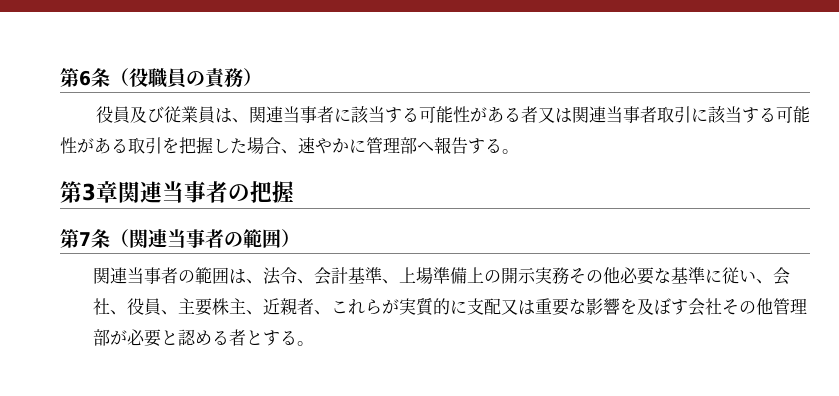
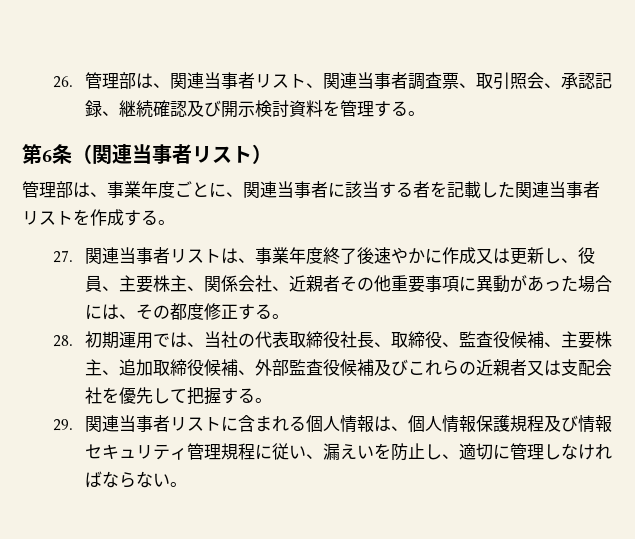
[60,68,262,89] [95,106,232,123] 第6条（役職員の責務） // 役員及び従業員は -> [53,72,612,90] [84,100,425,118] [22,143,272,164] [22,181,226,198] 26.管理部は、関連当事者リスト、関連当事者調査票、取引照会、承認記録、継続確認及び開示検討資料を管理する。 // 第6条（関連当事者リスト） // 管理部は、事業年度ごとに
[418,106,810,124] [60,137,519,154] [60,181,295,203] [60,229,300,248] [93,267,791,285] [93,298,111,315] 可能性がある者又は関連当事者取引に該当する可能性がある取引を把握した場合、速やかに管理部へ報告する。 // 第3章関連当事者の把握 // 第7条（関連当事者の範囲） // 関連当事者の範囲は、法令、会計基準、上場準備上の開示実務その他必要な基準に従い、会社 -> [413,181,600,198] [22,209,175,226] [53,247,561,265] 者を記載した関連当事者リストを作成する。 // 27.関連当事者リストは、事業年度終了後速やかに作成又は更新し
[263,298,808,316] [93,329,298,347] 近親者、これらが実質的に支配又は重要な影響を及ぼす会社その他管理部が必要と認める者とする -> [203,275,612,293] [84,303,289,320] [53,331,612,349] [84,359,612,376] [84,387,272,405] [53,415,612,433] [84,443,612,461] [84,471,170,488] 関係会社、近親者その他重要事項に異動があった場合には、その都度修正する。 // 28.初期運用では、当社の代表取締役社長、取締役、監査役候補、主要株主、追加取締役候補、外部監査役候補及びこれらの近親者又は支配会社を優先して把握する。 // 29.関連当事者リストに含まれる個人情報は、個人情報保護規程及び情報セキュリティ管理規程に従い、漏えいを防止し、適切に管理しなければならない

